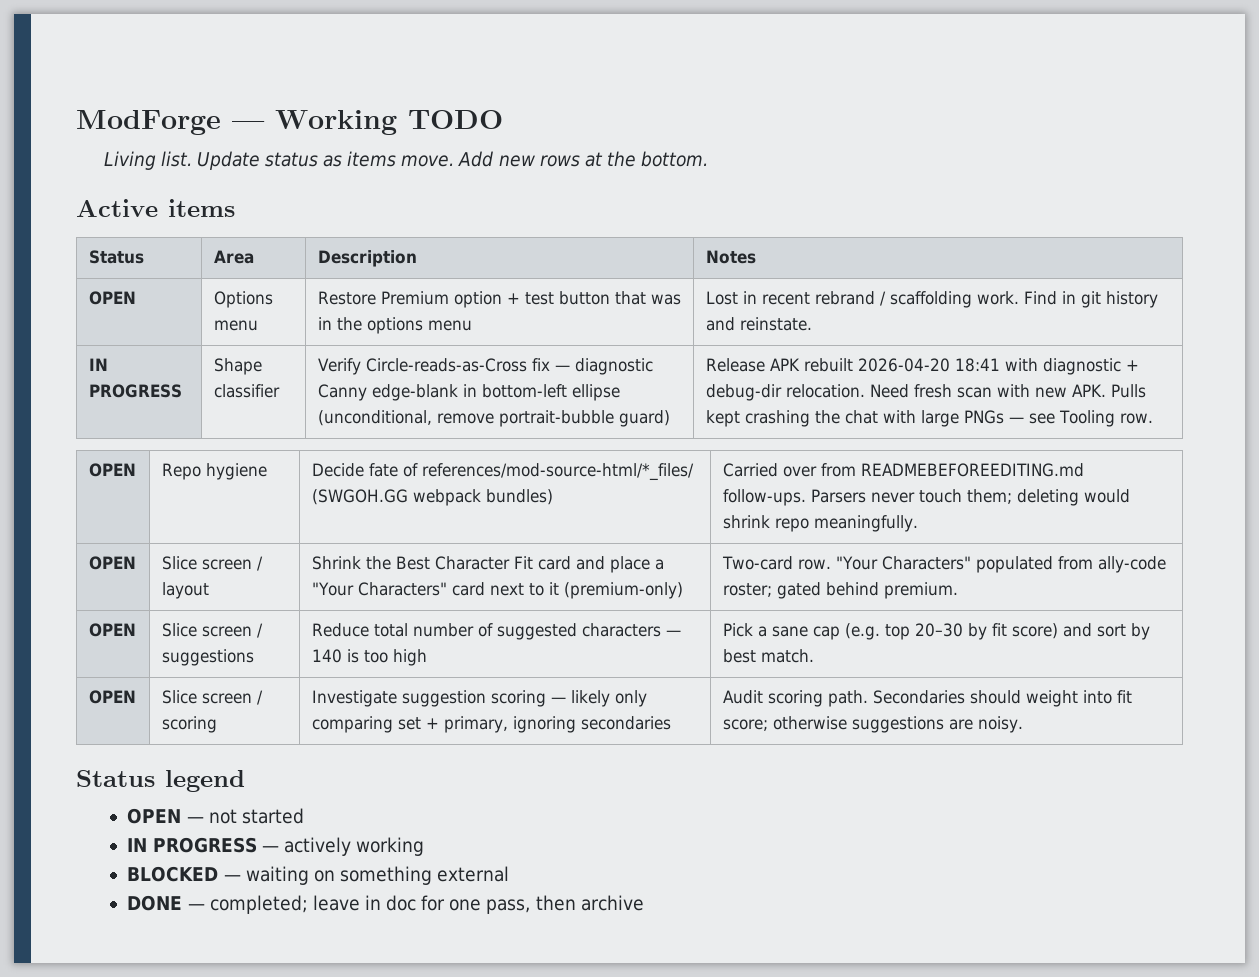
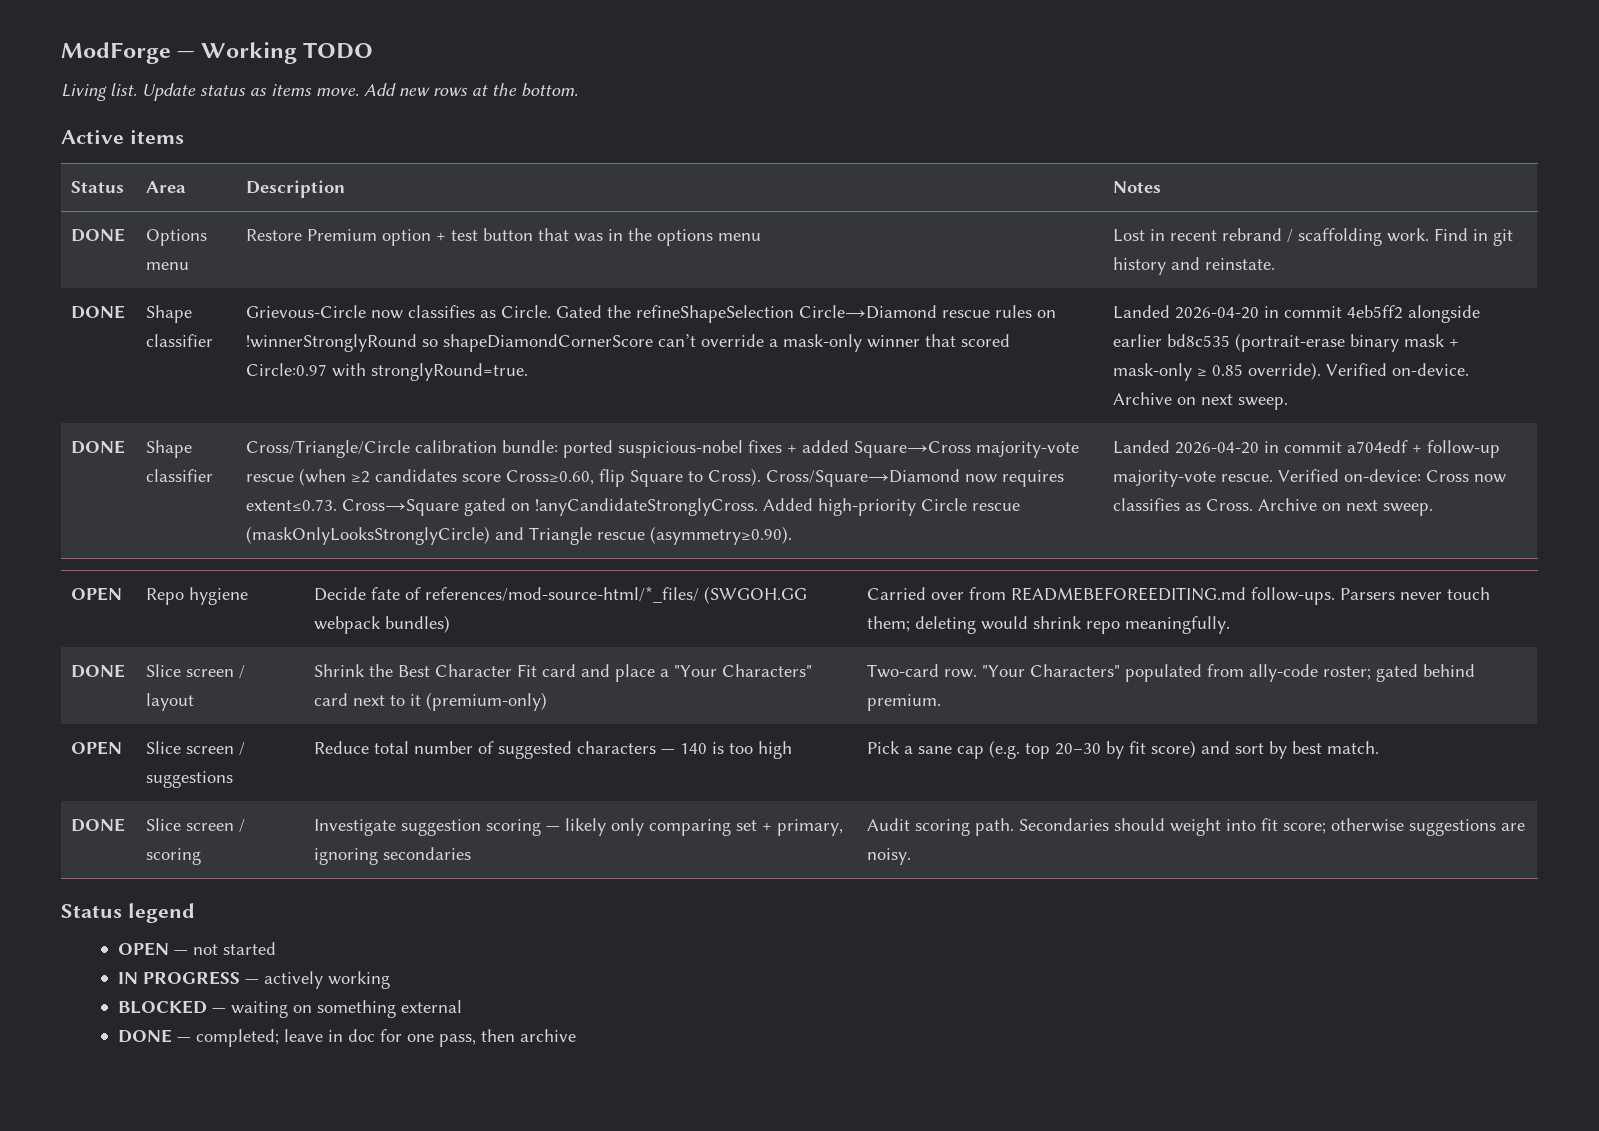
[88,291,136,305] OPEN -> [71,228,126,242] DONE
[88,358,108,371] [88,384,182,398] [213,358,262,375] [213,384,280,398] [317,358,653,375] [317,384,620,401] [317,410,670,427] [705,358,1139,375] [705,384,1146,401] [705,410,1153,427] IN PROGRESS | Shape classifier | Verify Circle-reads-as-Cross fix — diagnostic Canny edge-blank in bottom-left ellipse (unconditional, remove portrait-bubble guard) | Release APK rebuilt 2026-04-20 18:41 with diagnostic + debug-dir relocation. Need fresh scan with new APK. Pulls kept crashing the chat with large PNGs — see Tooling row. -> [71,305,126,319] [146,305,193,323] [146,334,214,347] [246,305,1057,323] [246,334,1011,352] [246,363,529,381] [1113,305,1481,323] [1113,333,1460,352] [1113,362,1470,381] [1113,392,1289,410] [71,440,126,454] [146,440,193,458] [146,469,214,482] [246,440,1080,458] [246,468,1065,487] [246,498,1021,516] [246,526,793,545] [1113,440,1501,458] [1113,469,1507,487] [1113,498,1434,516] DONE | Shape classifier | Grievous-Circle now classifies as Circle. Gated the refineShapeSelection Circle→Diamond rescue rules on !winnerStronglyRound so shapeDiamondCornerScore can’t override a mask-only winner that scored Circle:0.97 with stronglyRound=true. | Landed 2026-04-20 in commit 4eb5ff2 alongside earlier bd8c535 (portrait-erase binary mask + mask-only ≥ 0.85 override). Verified on-device. Archive on next sweep. // DONE | Shape classifier | Cross/Triangle/Circle calibration bundle: ported suspicious-nobel fixes + added Square→Cross majority-vote rescue (when ≥2 candidates score Cross≥0.60, flip Square to Cross). Cross/Square→Diamond now requires extent≤0.73. Cross→Square gated on !anyCandidateStronglyCross. Added high-priority Circle rescue (maskOnlyLooksStronglyCircle) and Triangle rescue (asymmetry≥0.90). | Landed 2026-04-20 in commit a704edf + follow-up majority-vote rescue. Verified on-device: Cross now classifies as Cross. Archive on next sweep.
[88,556,136,570] OPEN -> [71,664,126,678] DONE
[88,690,136,704] OPEN -> [71,818,126,832] DONE

